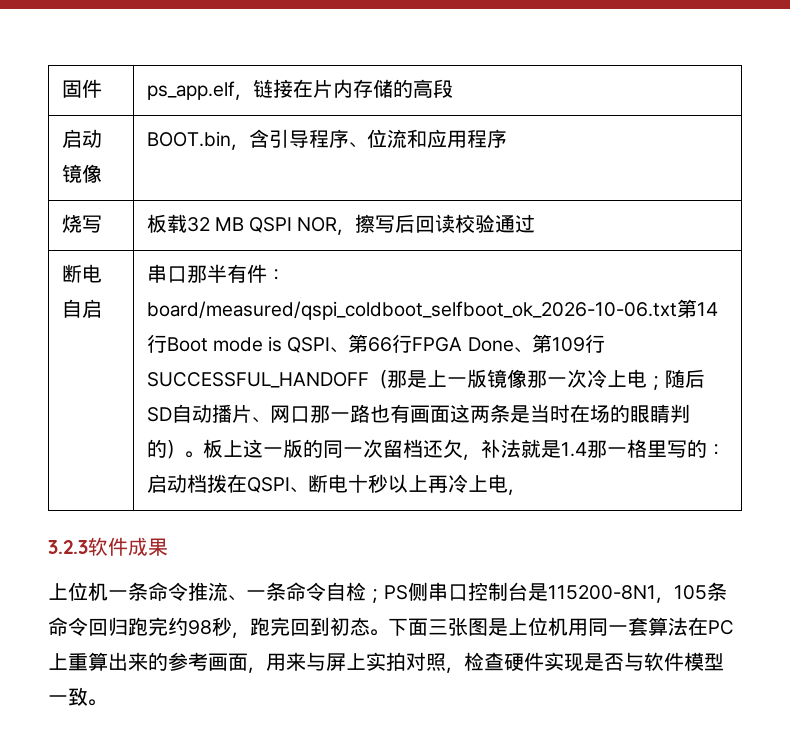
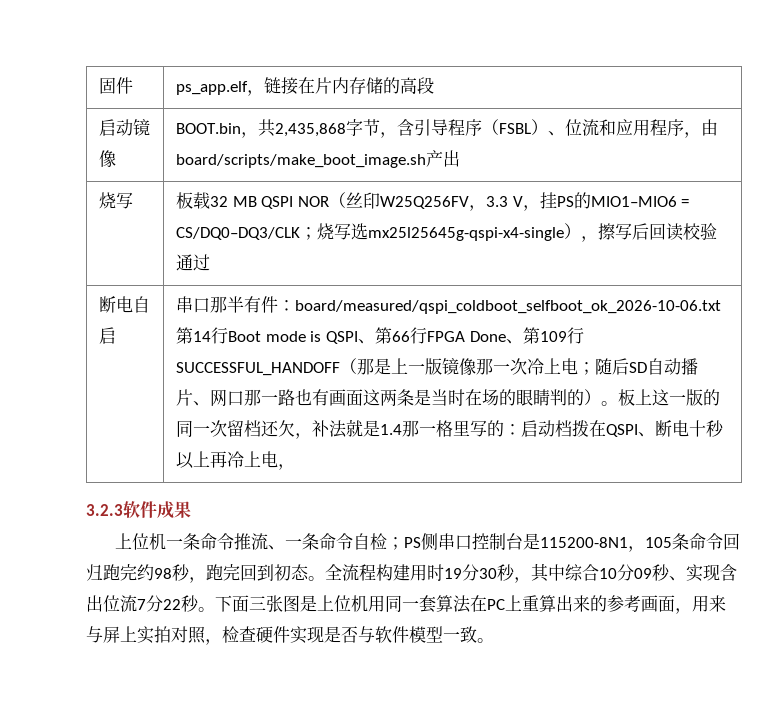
(249, 147) none -> [258,119,398,138] 共2,435,868字节，
(349, 138) none -> [482,119,549,135] （FSBL）
(507, 138) none -> [684,119,719,138] [176,150,461,168] ，由board/scripts/make_boot_image.sh产出
(338, 224) none -> [328,192,690,211] [176,223,582,241] （丝印W25Q256FV，3.3 V，挂PS的MIO1–MIO6 = CS/DQ0–DQ3/CLK；烧写选mx25l25645g-qspi-x4-single）
(388, 632) none -> [325,563,737,583] [86,595,215,612] 全流程构建用时19分30秒，其中综合10分09秒、实现含出位流7分22秒。

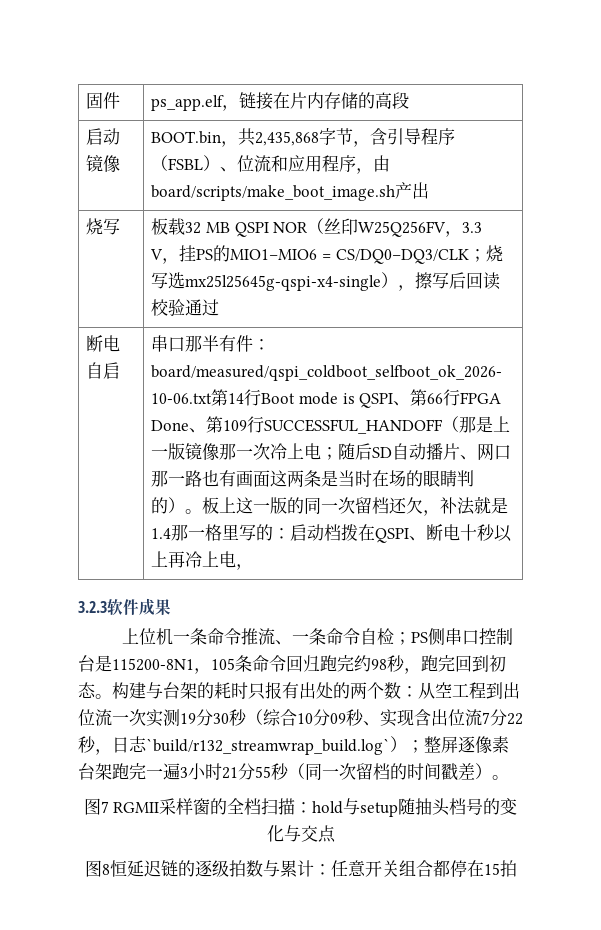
[325,564,444,581] 全流程构建用时 -> [112,682,520,700] [78,709,180,727] 构建与台架的耗时只报有出处的两个数：从空工程到出位流一次实测
[514,563,565,583] ，其中 -> [246,709,263,725] （
[198,595,726,614] [86,626,494,645] 。下面三张图是上位机用同一套算法在PC上重算出来的参考画面，用来与屏上实拍对照，检查硬件实现是否与软件模型一致。 -> [95,736,509,755] [78,763,509,781] [83,798,518,817] [266,825,336,843] [84,860,517,877] ，日志`build/r132_streamwrap_build.log`）；整屏逐像素台架跑完一遍3小时21分55秒（同一次留档的时间戳差）。 // 图7 RGMII采样窗的全档扫描：hold与setup随抽头档号的变化与交点 // 图8恒延迟链的逐级拍数与累计：任意开关组合都停在15拍

